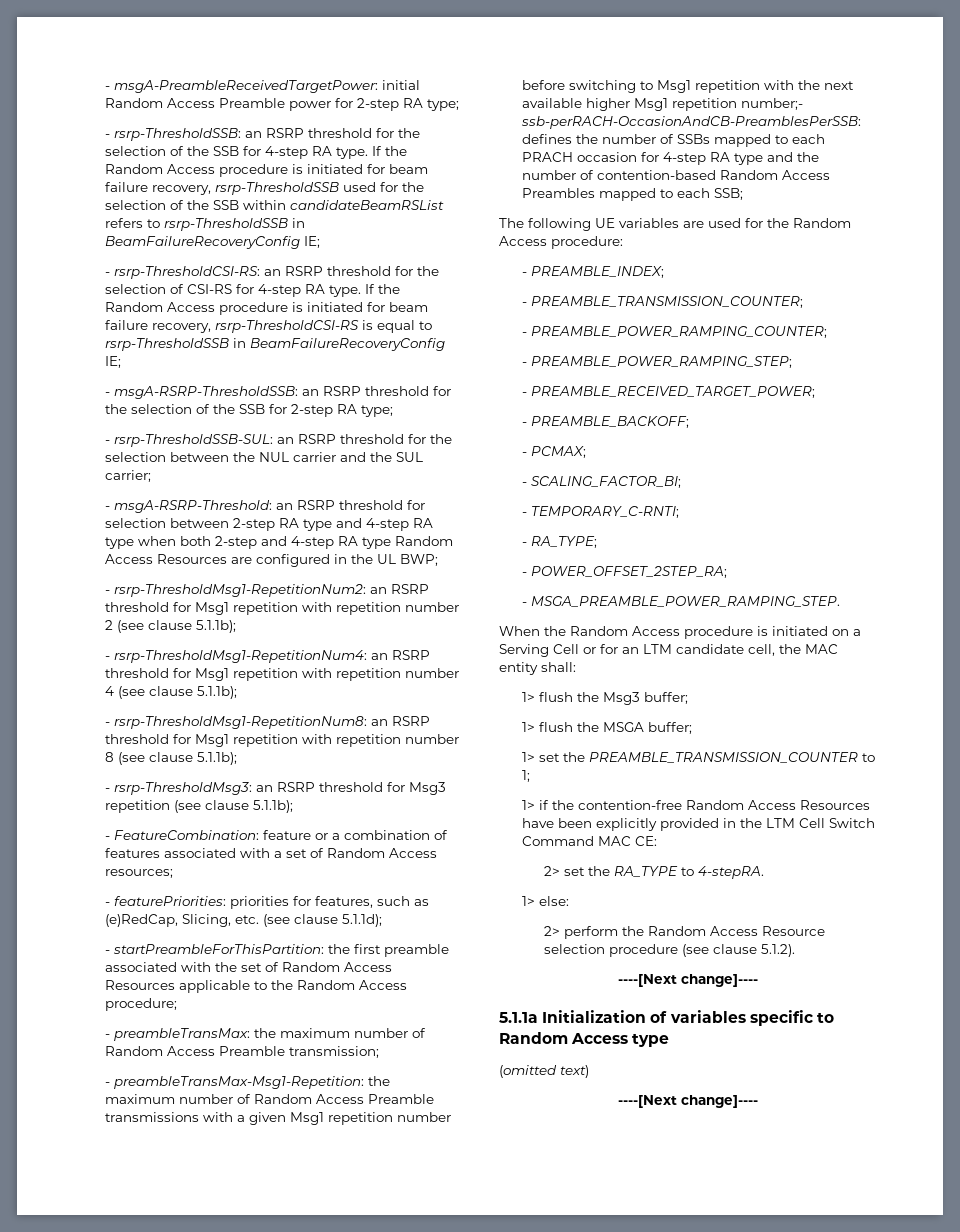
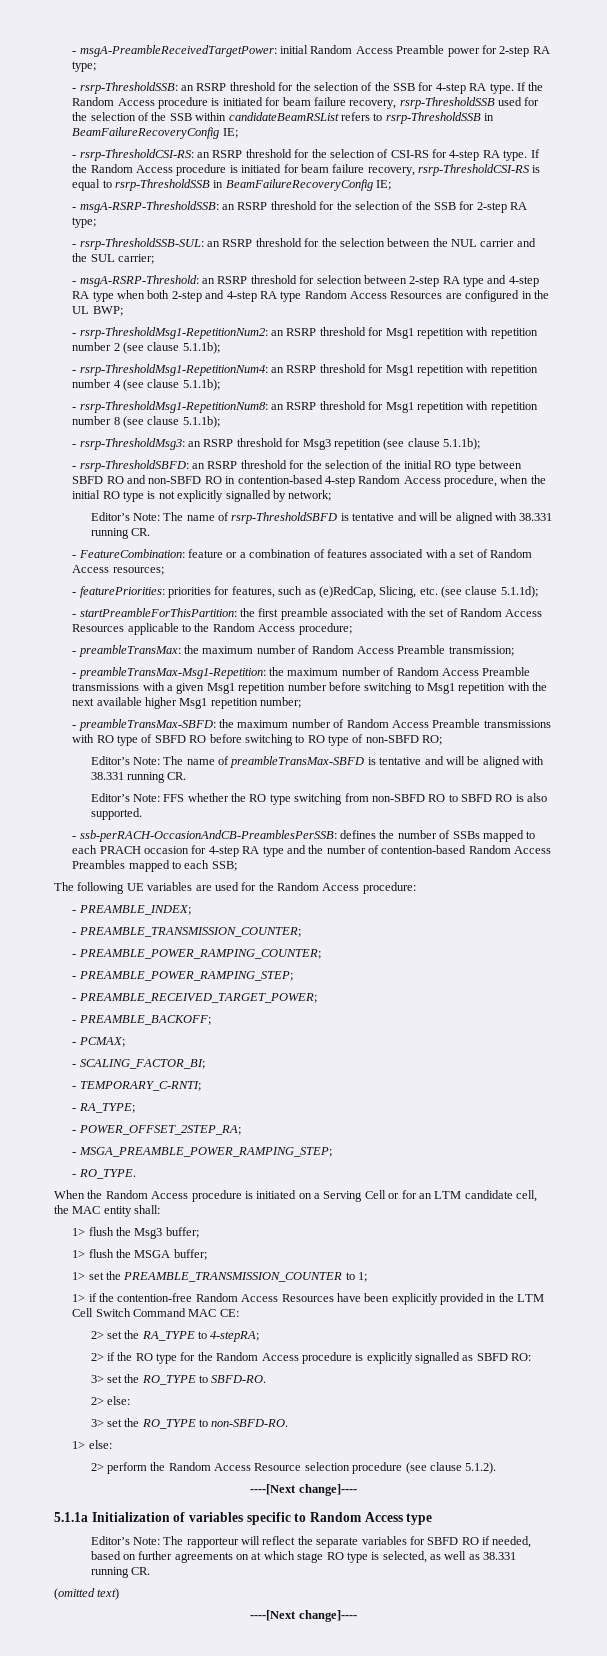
(293, 806) none -> [72,460,523,472] [72,475,546,487] [72,490,332,502] [90,512,553,524] [90,528,150,539] // - rsrp-ThresholdSBFD: an RSRP threshold for the selection of the initial RO type between SBFD RO and non-SBFD RO in contention-based 4-step Random Access procedure, when the initial RO type is not explicitly signalled by network; // Editor’s Note: The name of rsrp-ThresholdSBFD is tentative and will be aligned with 38.331 running CR.
[740,98,803,110] number;- -> [260,697,302,708] [72,719,551,731] [72,734,443,746] [90,756,545,768] [90,772,187,783] [90,793,548,805] [90,808,142,820] [72,836,77,839] number; // - preambleTransMax-SBFD: the maximum number of Random Access Preamble transmissions with RO type of SBFD RO before switching to RO type of non-SBFD RO; // Editor’s Note: The name of preambleTransMax-SBFD is tentative and will be aligned with 38.331 running CR. // Editor’s Note: FFS whether the RO type switching from non-SBFD RO to SBFD RO is also supported. // -
[530,596,840,607] MSGA_PREAMBLE_POWER_RAMPING_STEP. -> [78,1147,332,1157] [72,1169,136,1179] MSGA_PREAMBLE_POWER_RAMPING_STEP; // - RO_TYPE.
[698,866,765,879] 4-stepRA. -> [210,1331,260,1342] [90,1352,532,1364] [90,1374,267,1385] [90,1396,130,1405] [90,1418,289,1429] 4-stepRA; // 2> if the RO type for the Random Access procedure is explicitly signalled as SBFD RO: // 3> set the RO_TYPE to SBFD-RO. // 2> else: // 3> set the RO_TYPE to non-SBFD-RO.
(670, 1040) none -> [90,1536,532,1548] [90,1551,517,1563] [90,1567,150,1578] // Editor’s Note: The rapporteur will reflect the separate variables for SBFD RO if needed, based on further agreements on at which stage RO type is selected, as well as 38.331 running CR.

